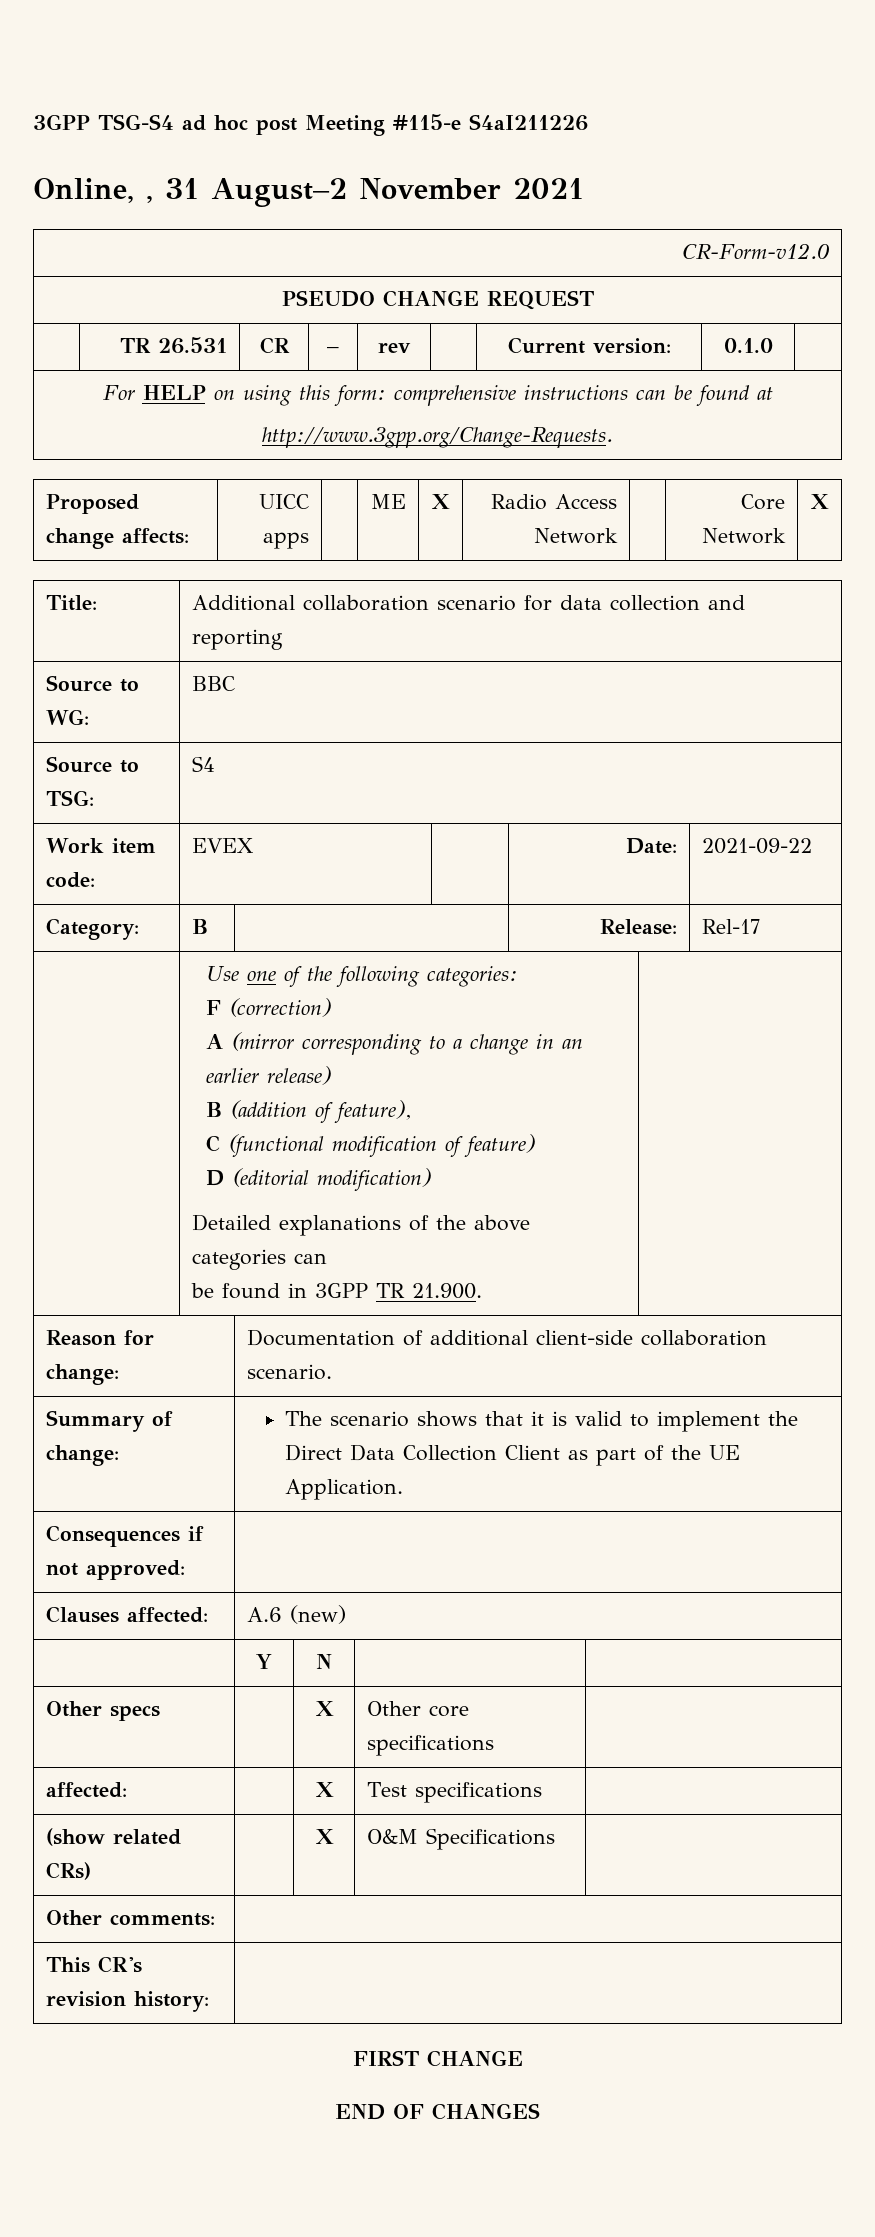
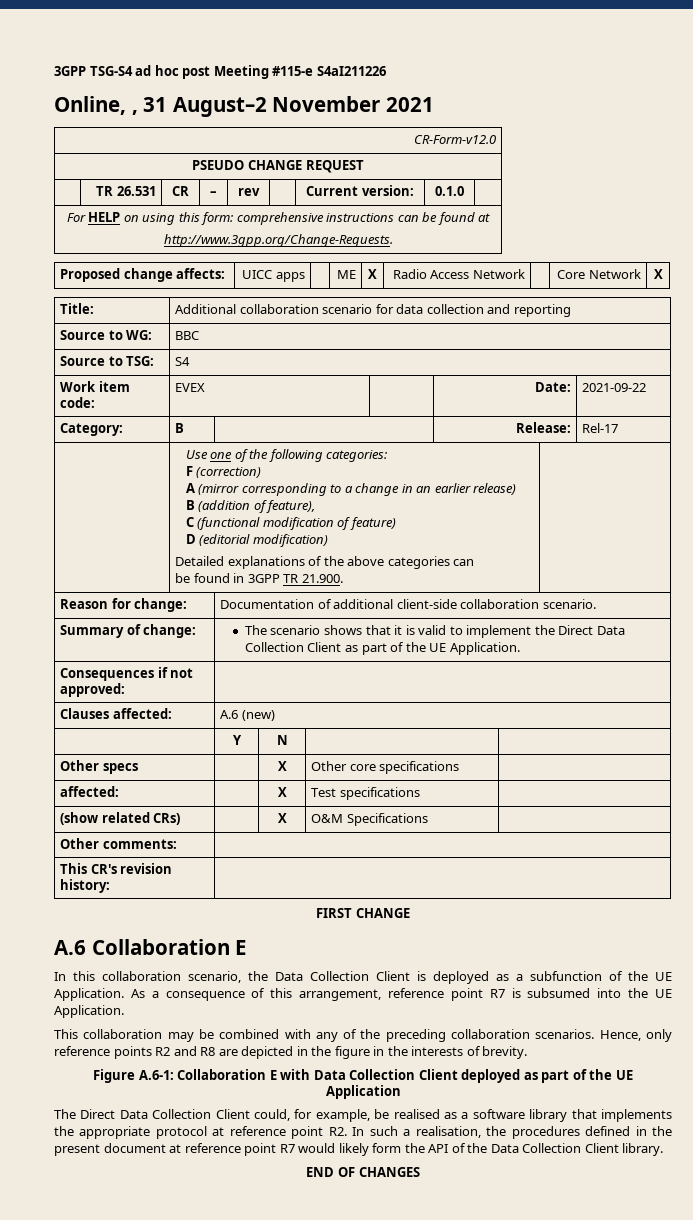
(523, 2058) none -> [54,939,247,955] [54,971,672,984] [54,988,672,1001] [54,1005,124,1018] [54,1029,672,1042] [54,1046,528,1059] [93,1069,633,1083] [325,1085,401,1099] [54,1109,672,1122] [54,1126,673,1139] [54,1143,664,1156] // A.6 Collaboration E // In this collaboration scenario, the Data Collection Client is deployed as a subfunction of the UE Application. As a consequence of this arrangement, reference point R7 is subsumed into the UE Application. // This collaboration may be combined with any of the preceding collaboration scenarios. Hence, only reference points R2 and R8 are depicted in the figure in the interests of brevity. // Figure A.6-1: Collaboration E with Data Collection Client deployed as part of the UE Application // The Direct Data Collection Client could, for example, be realised as a software library that implements the appropriate protocol at reference point R2. In such a realisation, the procedures defined in the present document at reference point R7 would likely form the API of the Data Collection Client library.

